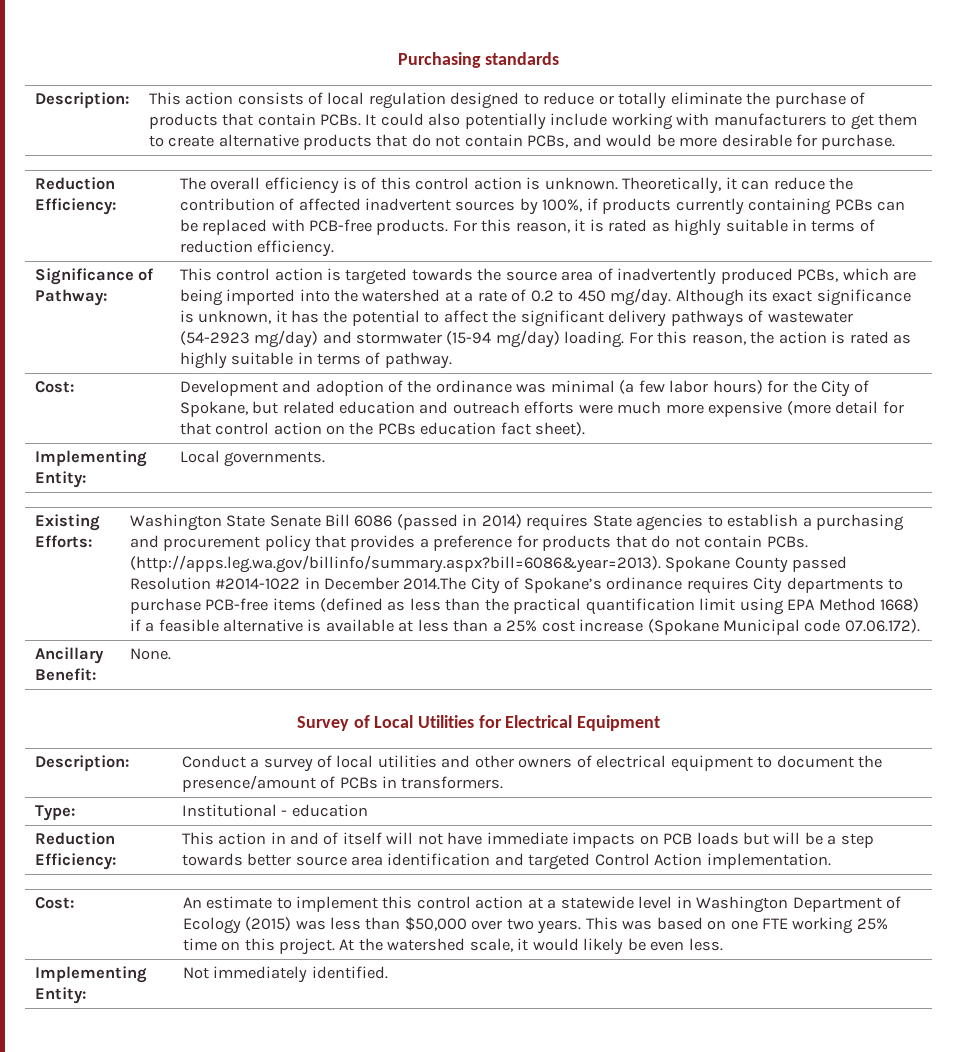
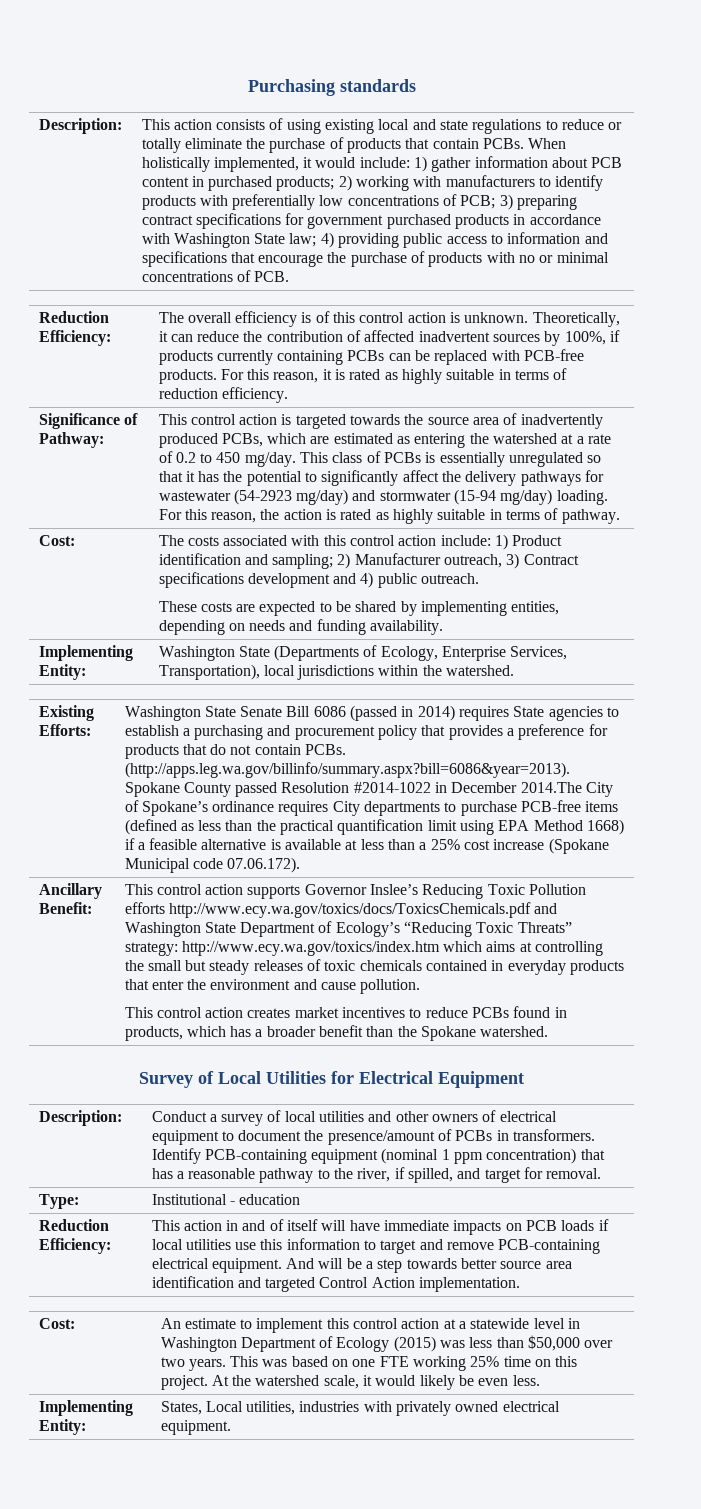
[327,92,520,109] local regulation designed -> [286,119,542,134] using existing local and state regulations
[365,113,918,130] [148,134,896,150] It could also potentially include working with manufacturers to get them to create alternative products that do not contain PCBs, and would be more desirable for purchase. -> [528,138,567,149] [141,156,623,172] [141,175,604,191] [141,194,578,210] [141,213,601,229] [141,232,608,248] [141,251,609,267] [141,270,290,282] When holistically implemented, it would include: 1) gather information about PCB content in purchased products; 2) working with manufacturers to identify products with preferentially low concentrations of PCB; 3) preparing contract specifications for government purchased products in accordance with Washington State law; 4) providing public access to information and specifications that encourage the purchase of products with no or minimal concentrations of PCB.
[179,289,330,306] being imported into -> [333,433,466,448] estimated as entering
[675,289,911,306] [179,310,272,324] Although its exact significance is unknown, -> [300,451,602,467] [158,471,183,482] This class of PCBs is essentially unregulated so that
(440, 317) none -> [321,470,399,486] significantly
[520,310,604,327] significant -> (462, 476) none
[748,310,764,323] of -> [585,470,605,482] for
[179,380,870,397] [179,401,904,417] [179,422,586,436] [34,450,147,467] [34,471,86,488] [179,450,326,467] Development and adoption of the ordinance was minimal (a few labor hours) for the City of Spokane, but related education and outreach efforts were much more expensive (more detail for that control action on the PCBs education fact sheet). // Implementing Entity: | Local governments. -> [158,534,563,550] [158,553,579,569] [158,572,480,588] [158,601,560,616] [158,619,444,635] [38,645,133,661] [38,664,86,680] [158,645,568,661] [158,664,515,680] The costs associated with this control action include: 1) Product identification and sampling; 2) Manufacturer outreach, 3) Contract specifications development and 4) public outreach. // These costs are expected to be shared by implementing entities, depending on needs and funding availability. // Implementing Entity: | Washington State (Departments of Ecology, Enterprise Services, Transportation), local jurisdictions within the watershed.
[129,648,171,660] None. -> [124,884,587,899] [124,902,558,918] [124,921,572,937] [124,941,604,956] [124,959,625,975] [124,979,421,994] [124,1006,567,1018] [124,1025,549,1041] This control action supports Governor Inslee’s Reducing Toxic Pollution efforts http://www.ecy.wa.gov/toxics/docs/ToxicsChemicals.pdf and Washington State Department of Ecology’s “Reducing Toxic Threats” strategy: http://www.ecy.wa.gov/toxics/index.htm which aims at controlling the small but steady releases of toxic chemicals contained in everyday products that enter the environment and cause pollution. // This control action creates market incentives to reduce PCBs found in products, which has a broader benefit than the Spokane watershed.
(504, 782) none -> [151,1148,605,1164] [151,1167,602,1183] Identify PCB-containing equipment (nominal 1 ppm concentration) that has a reasonable pathway to the river, if spilled, and target for removal.
[417,833,443,845] not -> (347, 1225) none
[743,832,770,845] but -> [598,1219,609,1231] [151,1238,601,1254] [151,1258,315,1273] if local utilities use this information to target and remove PCB-containing electrical equipment. And
[182,966,388,983] Not immediately identified. -> [160,1401,560,1416] [160,1420,231,1435] States, Local utilities, industries with privately owned electrical equipment.

